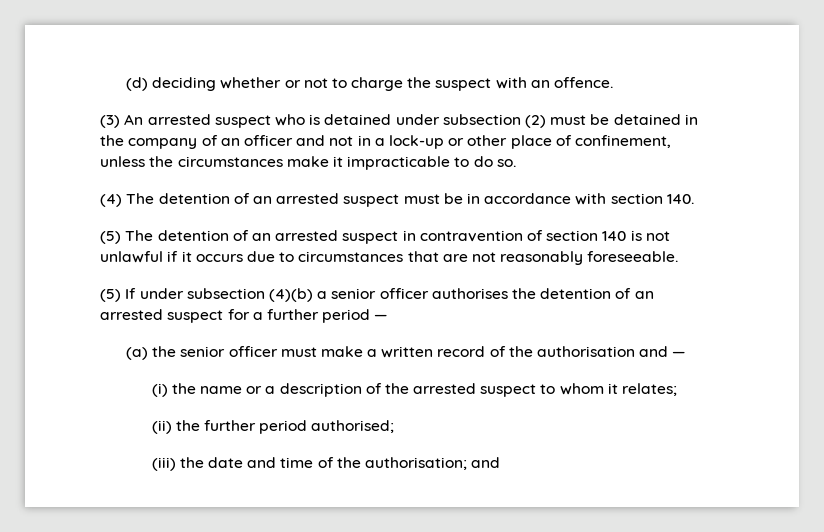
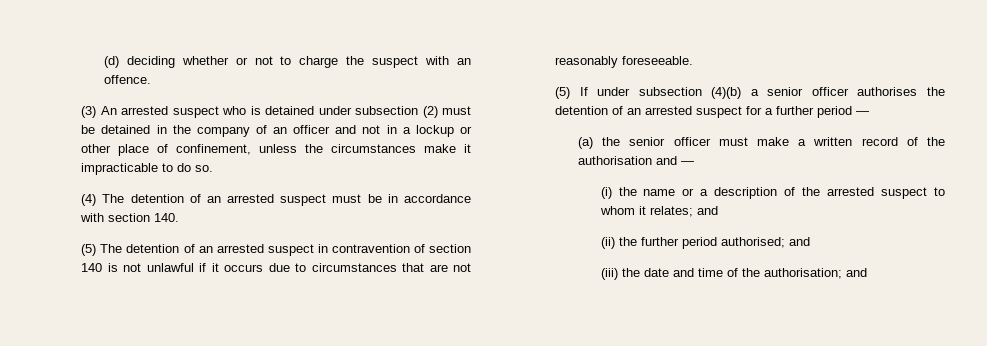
[388,135,444,149] lock-up -> [415,125,454,137] lockup
(678, 389) none -> [696,206,718,215] and
(395, 426) none -> [788,237,810,246] and

